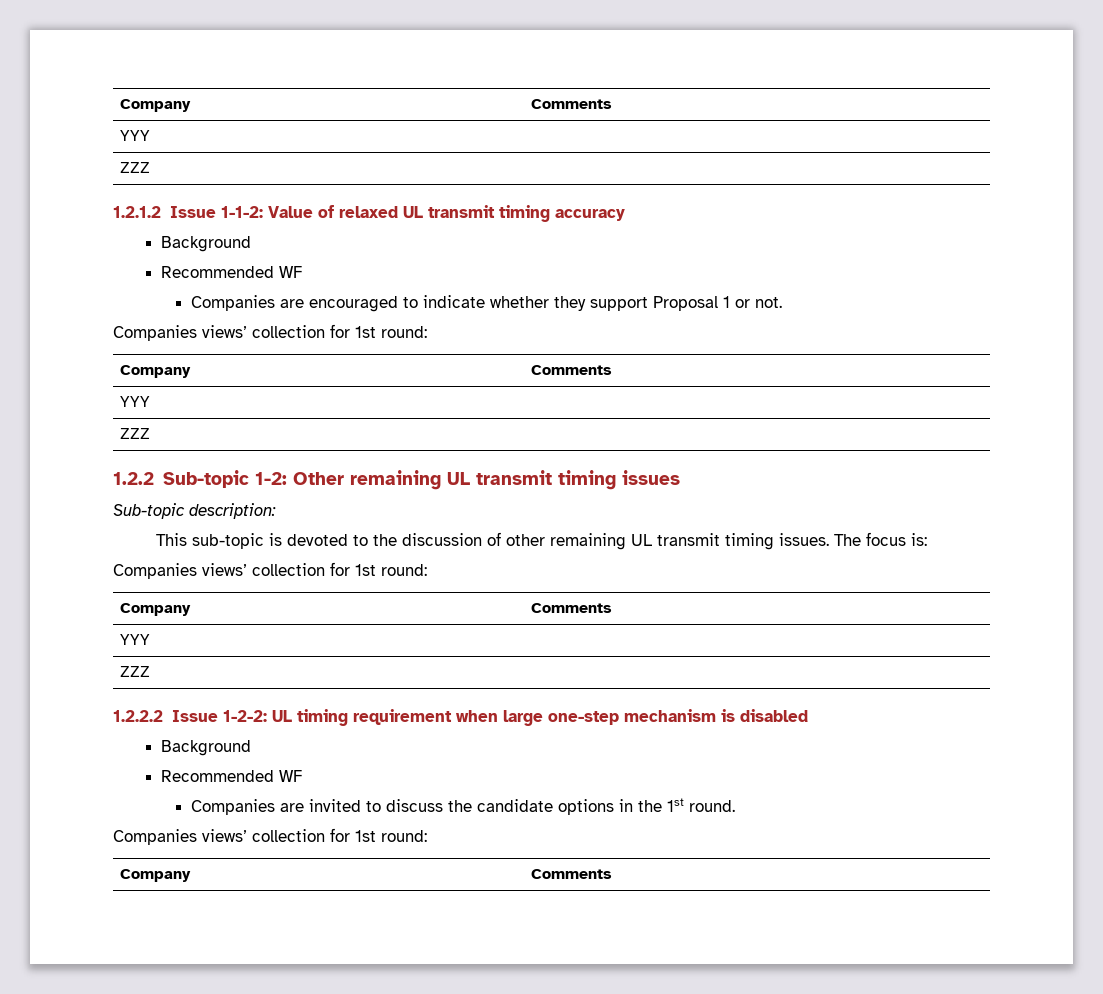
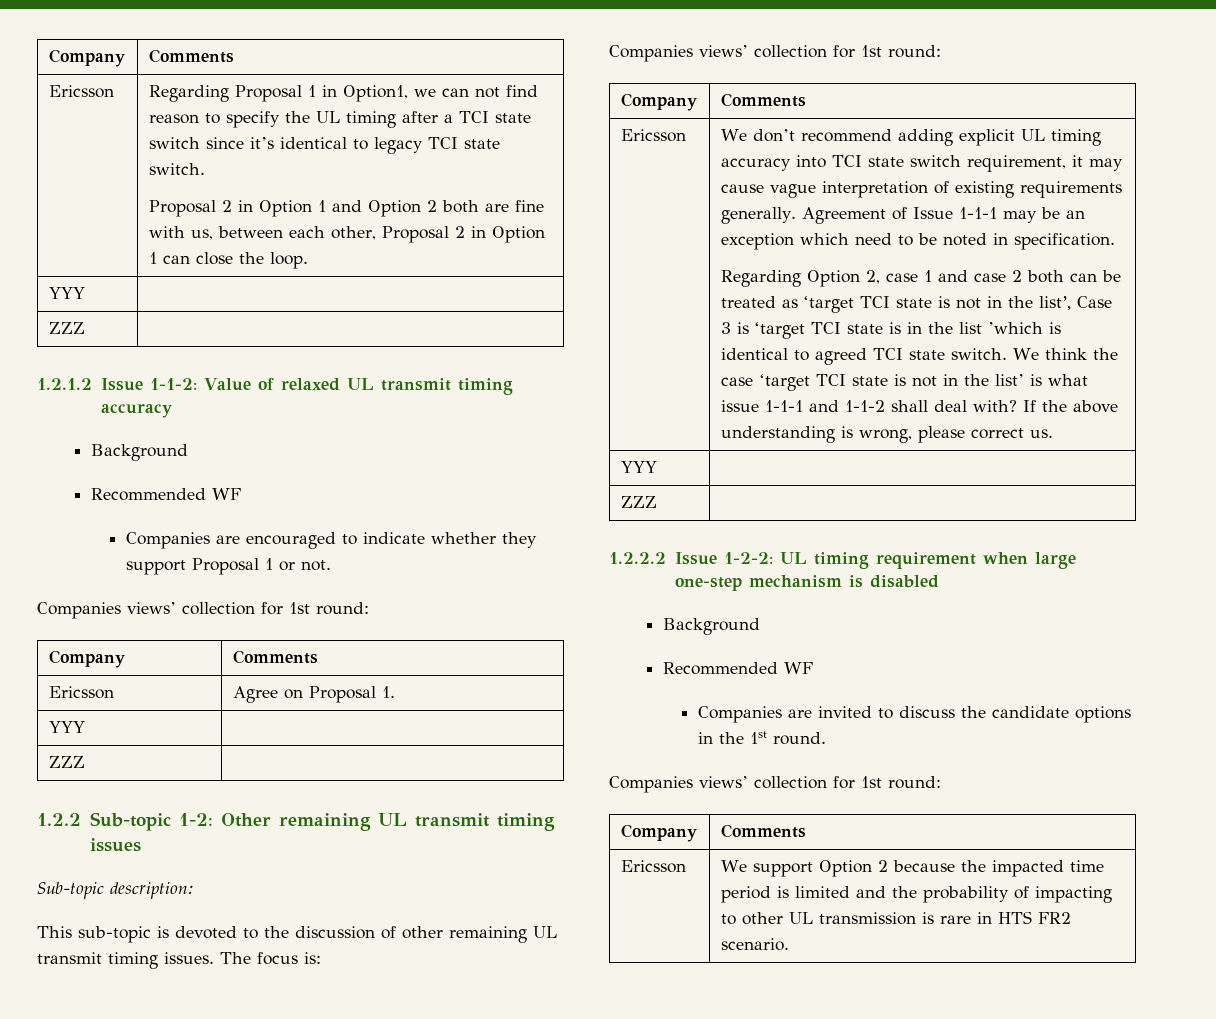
[119,99,191,112] [530,99,612,109] Company | Comments -> [48,49,125,67] [148,49,234,63] [48,85,114,98] [148,85,538,102] [148,111,531,128] [148,137,500,154] [148,163,205,175] [148,200,544,217] [148,226,545,243] [148,252,308,269] Company | Comments // Ericsson | Regarding Proposal 1 in Option1, we can not find reason to specify the UL timing after a TCI state switch since it’s identical to legacy TCI state switch. // Proposal 2 in Option 1 and Option 2 both are fine with us, between each other, Proposal 2 in Option 1 can close the loop.
(612, 370) none -> [48,686,114,699] [232,686,395,703] // Ericsson | Agree on Proposal 1.
(612, 608) none -> [620,129,686,142] [720,129,1101,146] [720,155,1123,172] [720,181,1122,198] [720,207,1085,224] [720,233,1115,250] [720,270,1121,287] [720,296,1112,313] [720,322,1061,339] [720,348,1118,365] [720,374,1088,391] [720,400,1118,413] [720,426,1053,443] // Ericsson | We don’t recommend adding explicit UL timing accuracy into TCI state switch requirement, it may cause vague interpretation of existing requirements generally. Agreement of Issue 1-1-1 may be an exception which need to be noted in specification. // Regarding Option 2, case 1 and case 2 both can be treated as ‘target TCI state is not in the list’, Case 3 is ‘target TCI state is in the list ’which is identical to agreed TCI state switch. We think the case ‘target TCI state is not in the list’ is what issue 1-1-1 and 1-1-2 shall deal with? If the above understanding is wrong, please correct us.
(612, 874) none -> [620,860,686,873] [720,860,1104,877] [720,886,1112,903] [720,911,1071,925] [720,938,789,951] // Ericsson | We support Option 2 because the impacted time period is limited and the probability of impacting to other UL transmission is rare in HTS FR2 scenario.

